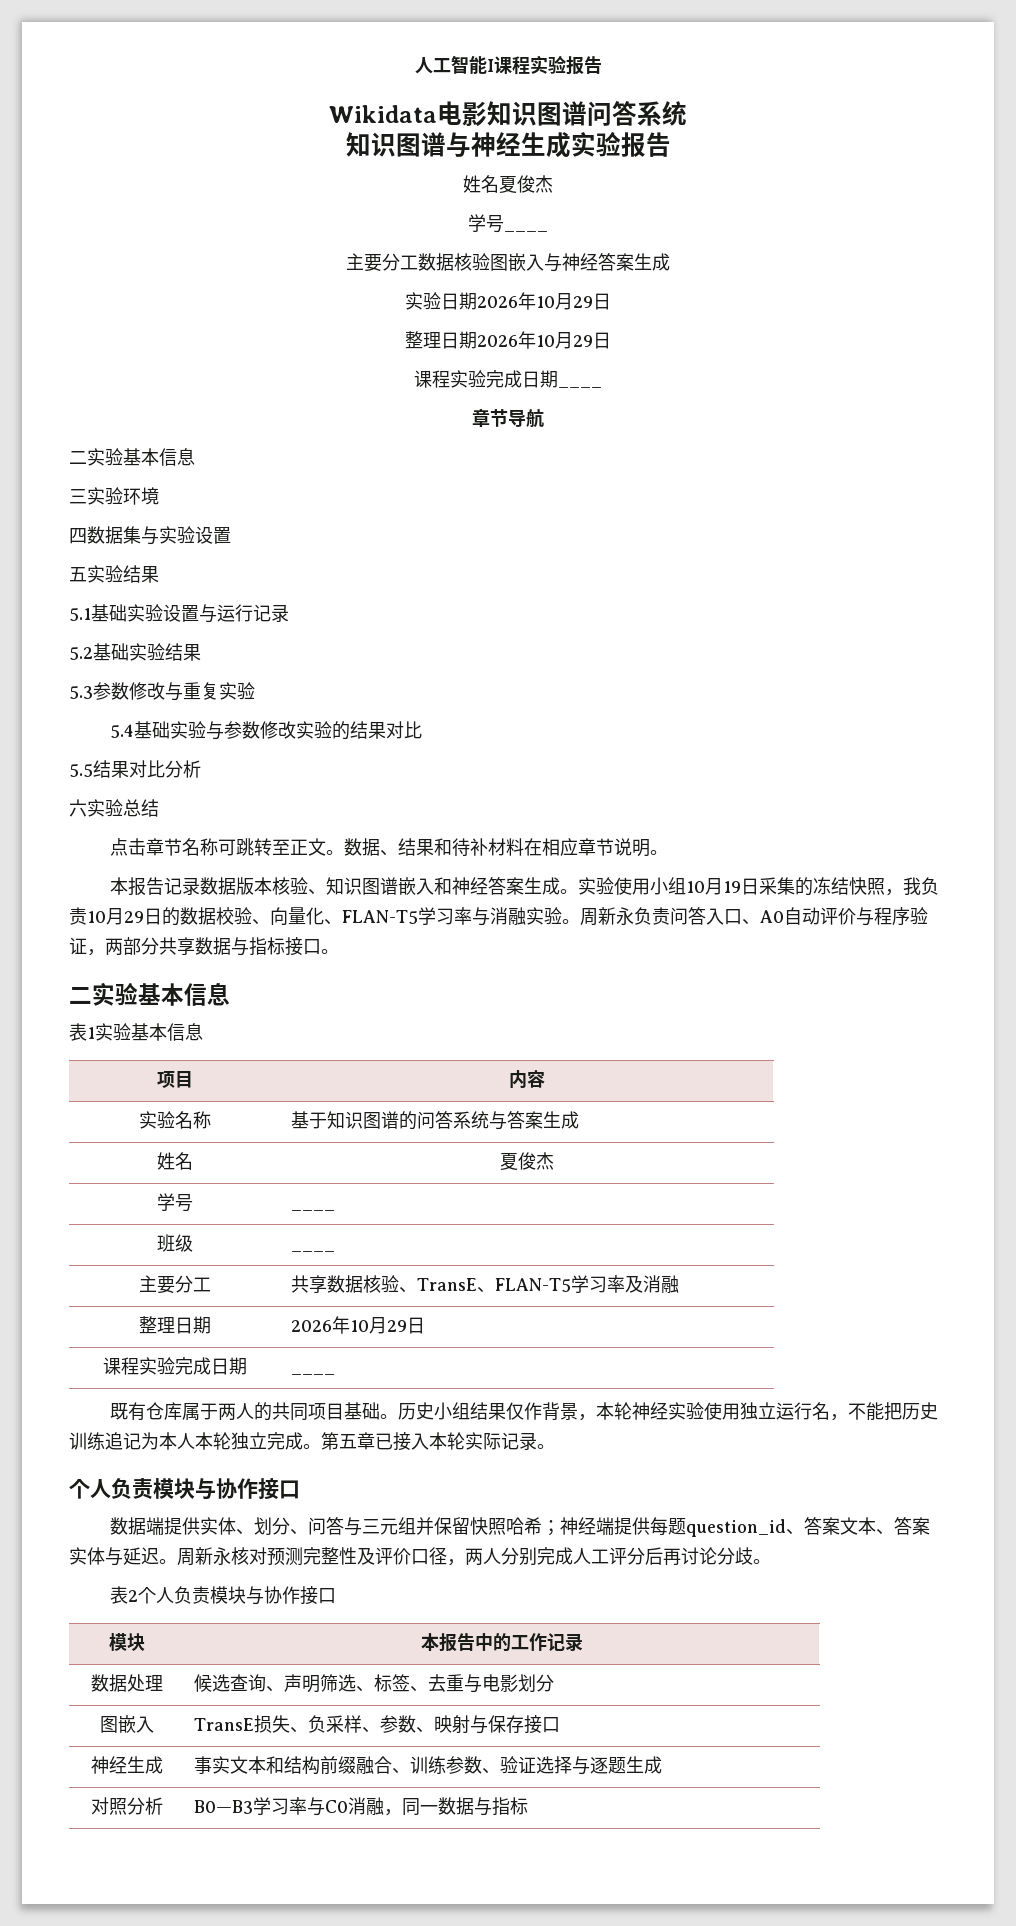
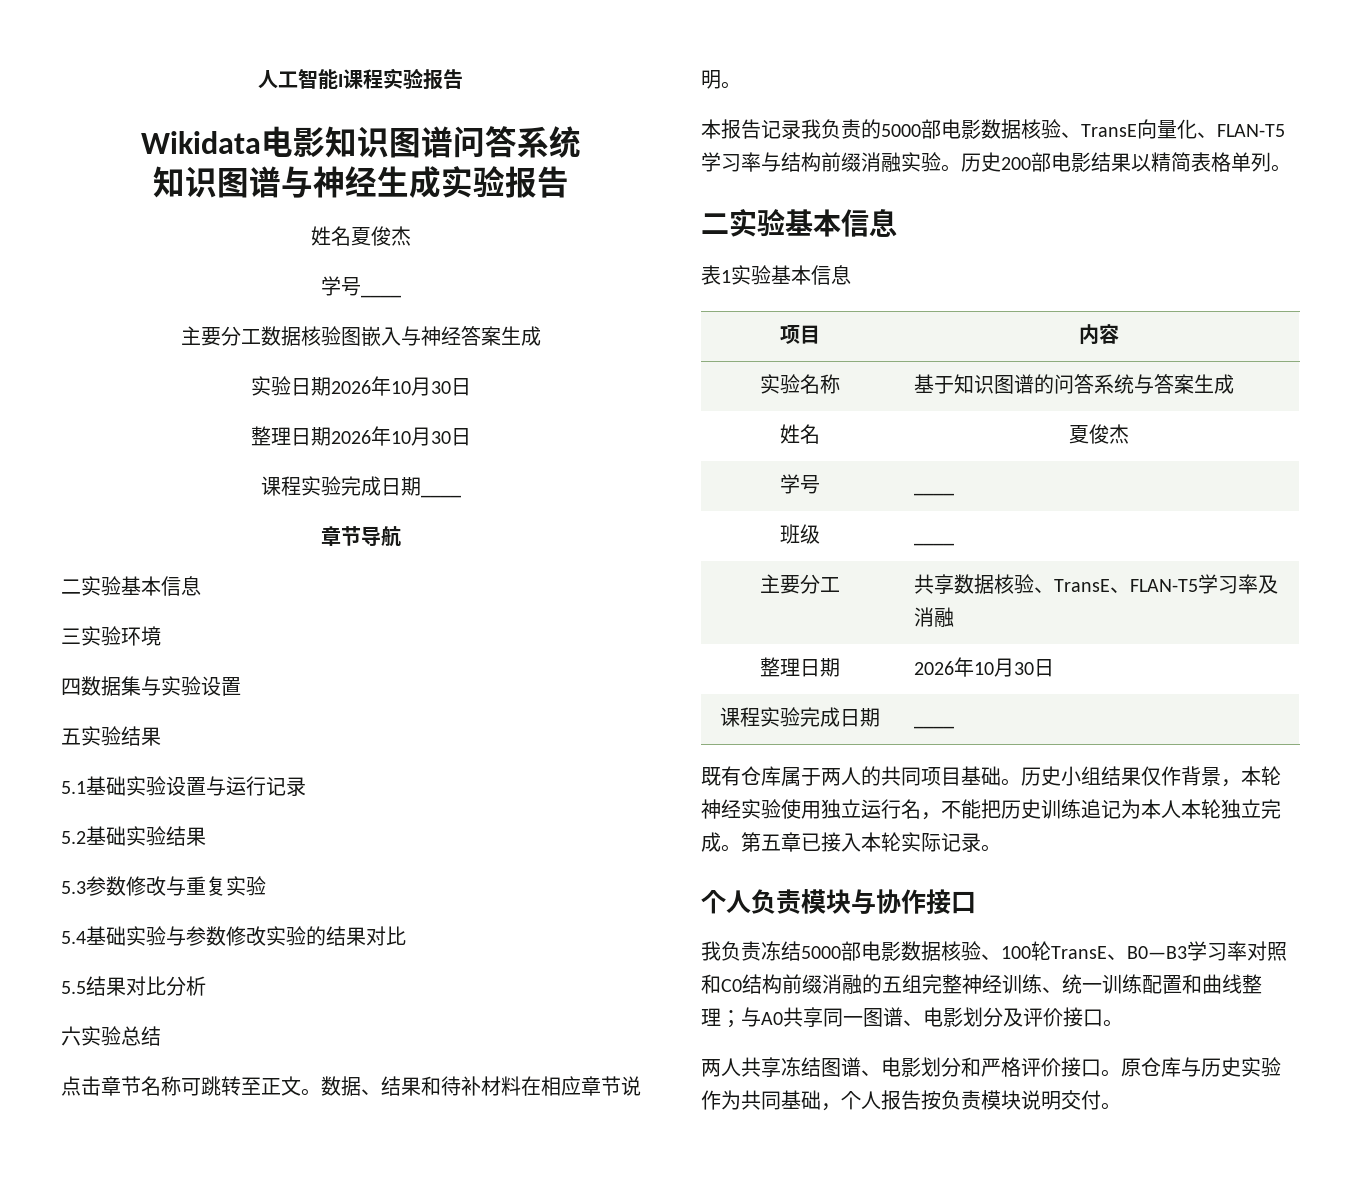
[573,296,593,308] 29 -> [430,381,451,394] 30
[573,335,593,347] 29 -> [430,431,451,444] 30
[199,877,939,896] [69,907,270,926] 数据版本核验、知识图谱嵌入和神经答案生成。实验使用小组10月19日采集的冻结快照，我负责10月29日的数据校验、 -> [801,119,1137,139] 我负责的5000部电影数据核验、TransE
(490, 916) none -> [781,152,861,172] 结构前缀
[580,907,928,926] [69,937,321,956] 周新永负责问答入口、A0自动评价与程序验证，两部分共享数据与指标接口 -> [961,152,1271,172] 历史200部电影结果以精简表格单列
[387,1320,408,1332] 29 -> [1013,662,1034,675] 30
[109,1517,930,1537] [69,1547,771,1566] [109,1586,336,1605] [108,1633,145,1651] [420,1633,583,1652] [90,1674,163,1692] [194,1674,555,1693] [99,1715,154,1733] [194,1715,561,1734] [90,1756,163,1774] [194,1756,663,1775] [90,1797,163,1815] [194,1797,529,1816] 数据端提供实体、划分、问答与三元组并保留快照哈希；神经端提供每题question_id、答案文本、答案实体与延迟。周新永核对预测完整性及评价口径，两人分别完成人工评分后再讨论分歧。 // 表2个人负责模块与协作接口 // 模块 | 本报告中的工作记录 // 数据处理 | 候选查询、声明筛选、标签、去重与电影划分 // 图嵌入 | TransE损失、负采样、参数、映射与保存接口 // 神经生成 | 事实文本和结构前缀融合、训练参数、验证选择与逐题生成 // 对照分析 | B0—B3学习率与C0消融，同一数据与指标 -> [701,941,1287,961] [701,974,1262,994] [701,1007,1123,1028] [701,1057,1281,1078] [701,1090,1121,1111] 我负责冻结5000部电影数据核验、100轮TransE、B0—B3学习率对照和C0结构前缀消融的五组完整神经训练、统一训练配置和曲线整理；与A0共享同一图谱、电影划分及评价接口。 // 两人共享冻结图谱、电影划分和严格评价接口。原仓库与历史实验作为共同基础，个人报告按负责模块说明交付。

